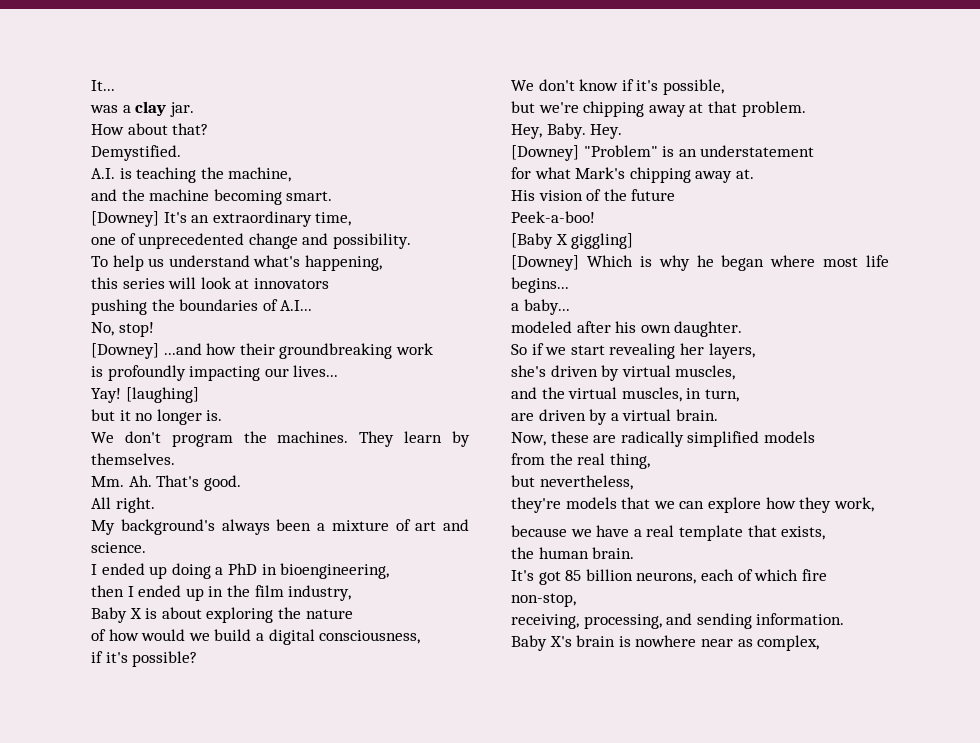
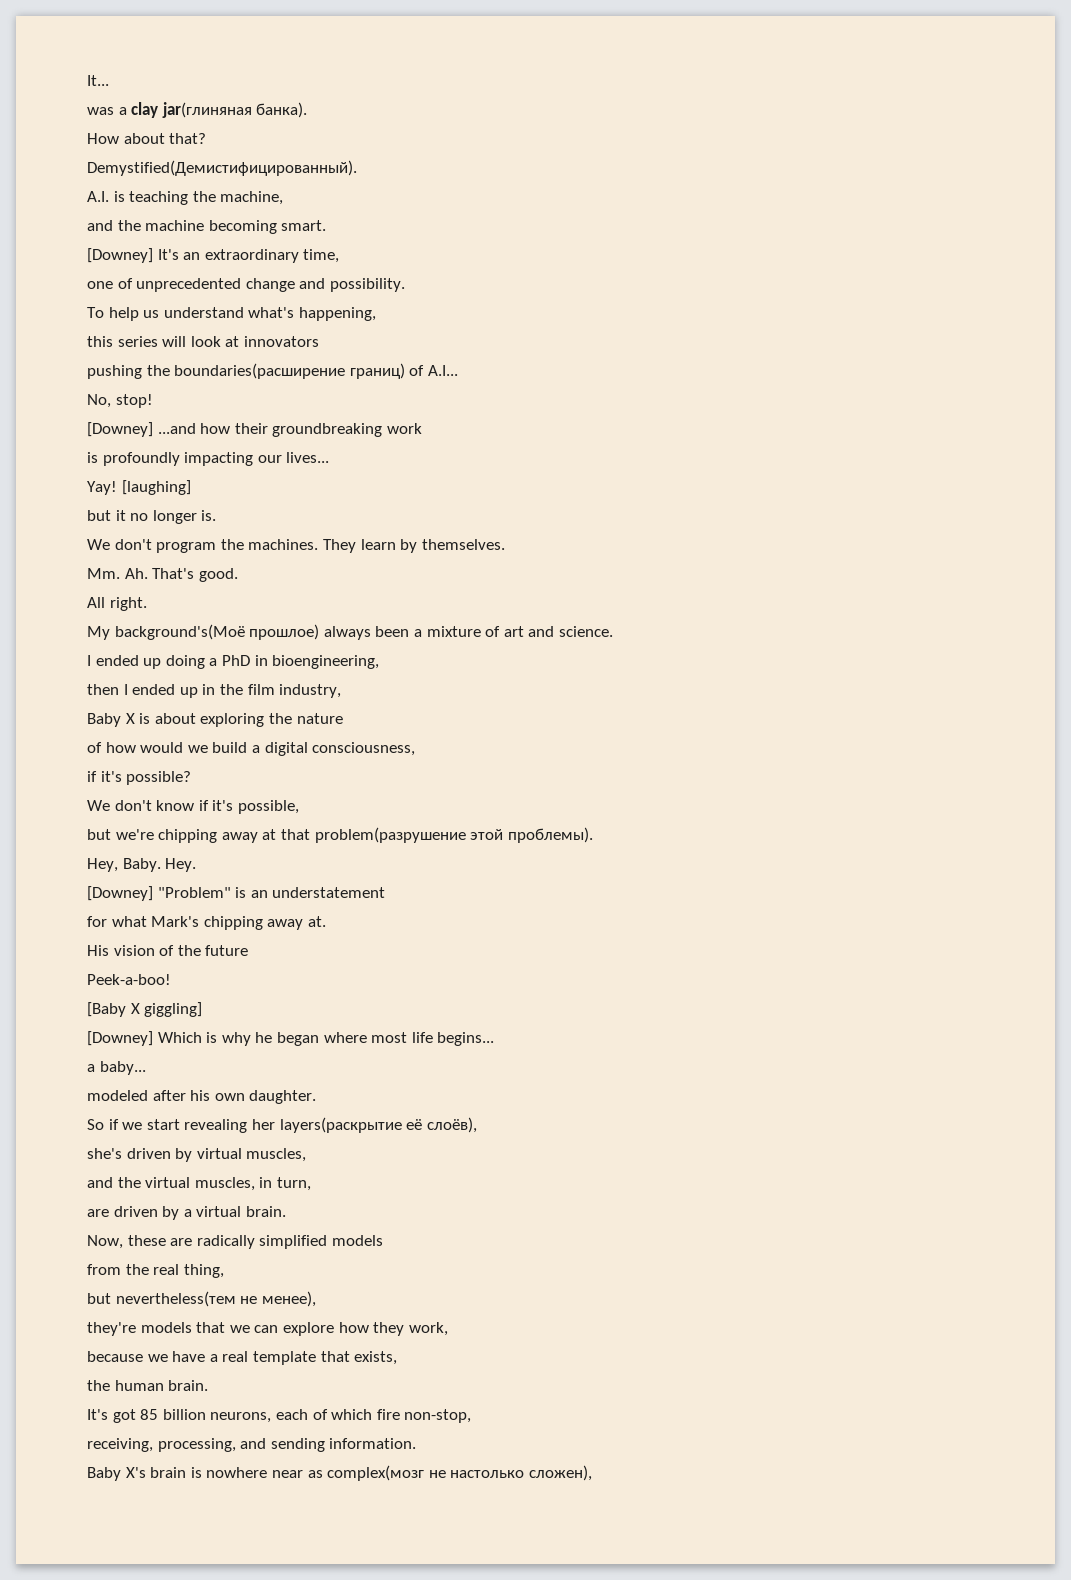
[169,102,194,117] jar. -> [161,102,308,118] jar(глиняная банка).
[91,145,181,161] Demystified. -> [87,160,357,176] Demystified(Демистифицированный).
[179,299,259,311] boundaries -> [174,363,405,379] boundaries(расширение границ)
[120,519,215,535] background's -> [114,624,320,640] background's(Моё прошлое)
[741,101,806,117] problem. -> [314,827,593,843] problem(разрушение этой проблемы).
[708,343,755,359] layers, -> [279,1117,477,1133] layers(раскрытие её слоёв),
[539,475,633,490] nevertheless, -> [115,1291,316,1307] nevertheless(тем не менее),
[757,635,820,651] complex, -> [327,1465,592,1481] complex(мозг не настолько сложен),

